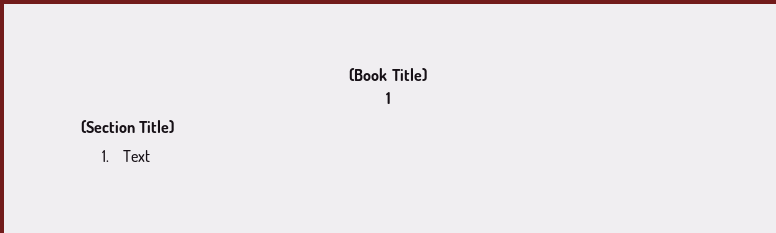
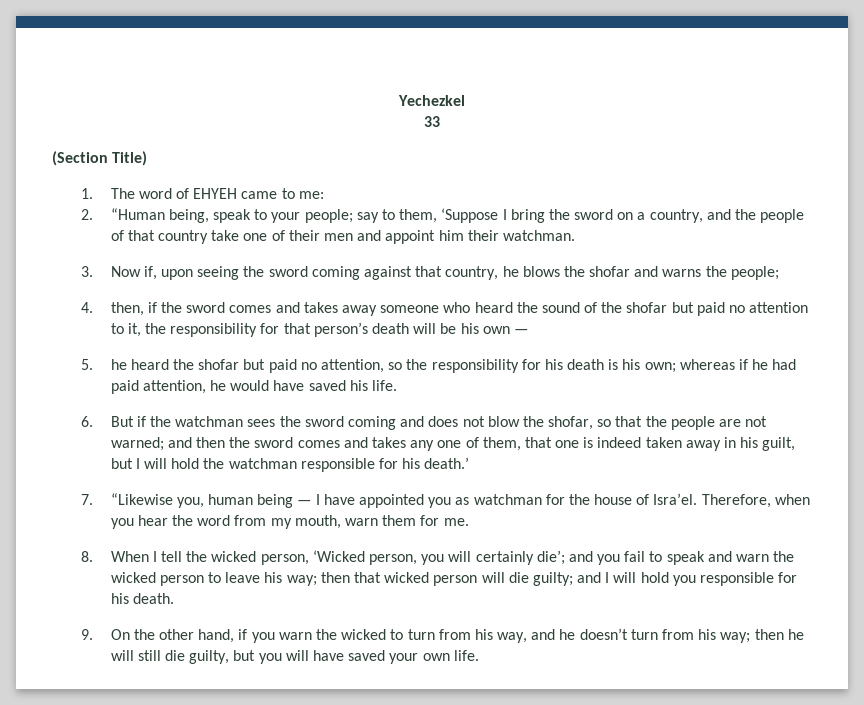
[349,68,427,81] [385,92,391,104] (Book Title) // 1 -> [398,95,465,106] [424,116,440,127] Yechezkel // 33
[123,150,151,162] Text -> [110,188,324,199] [81,208,805,223] [110,230,575,244] [81,266,779,280] [81,302,809,316] [110,322,528,337] [81,359,797,373] [110,380,397,394] [81,416,768,430] [110,437,796,451] [110,457,470,472] [81,493,810,508] [110,515,469,529] [81,550,795,565] [110,572,798,586] [110,593,174,604] [81,628,804,643] [110,650,479,664] The word of EHYEH came to me: // 2. “Human being, speak to your people; say to them, ‘Suppose I bring the sword on a country, and the people of that country take one of their men and appoint him their watchman. // 3. Now if, upon seeing the sword coming against that country, he blows the shofar and warns the people; // 4. then, if the sword comes and takes away someone who heard the sound of the shofar but paid no attention to it, the responsibility for that person’s death will be his own — // 5. he heard the shofar but paid no attention, so the responsibility for his death is his own; whereas if he had paid attention, he would have saved his life. // 6. But if the watchman sees the sword coming and does not blow the shofar, so that the people are not warned; and then the sword comes and takes any one of them, that one is indeed taken away in his guilt, but I will hold the watchman responsible for his death.’ // 7. “Likewise you, human being — I have appointed you as watchman for the house of Isra’el. Therefore, when you hear the word from my mouth, warn them for me. // 8. When I tell the wicked person, ‘Wicked person, you will certainly die’; and you fail to speak and warn the wicked person to leave his way; then that wicked person will die guilty; and I will hold you responsible for his death. // 9. On the other hand, if you warn the wicked to turn from his way, and he doesn’t turn from his way; then he will still die guilty, but you will have saved your own life.

